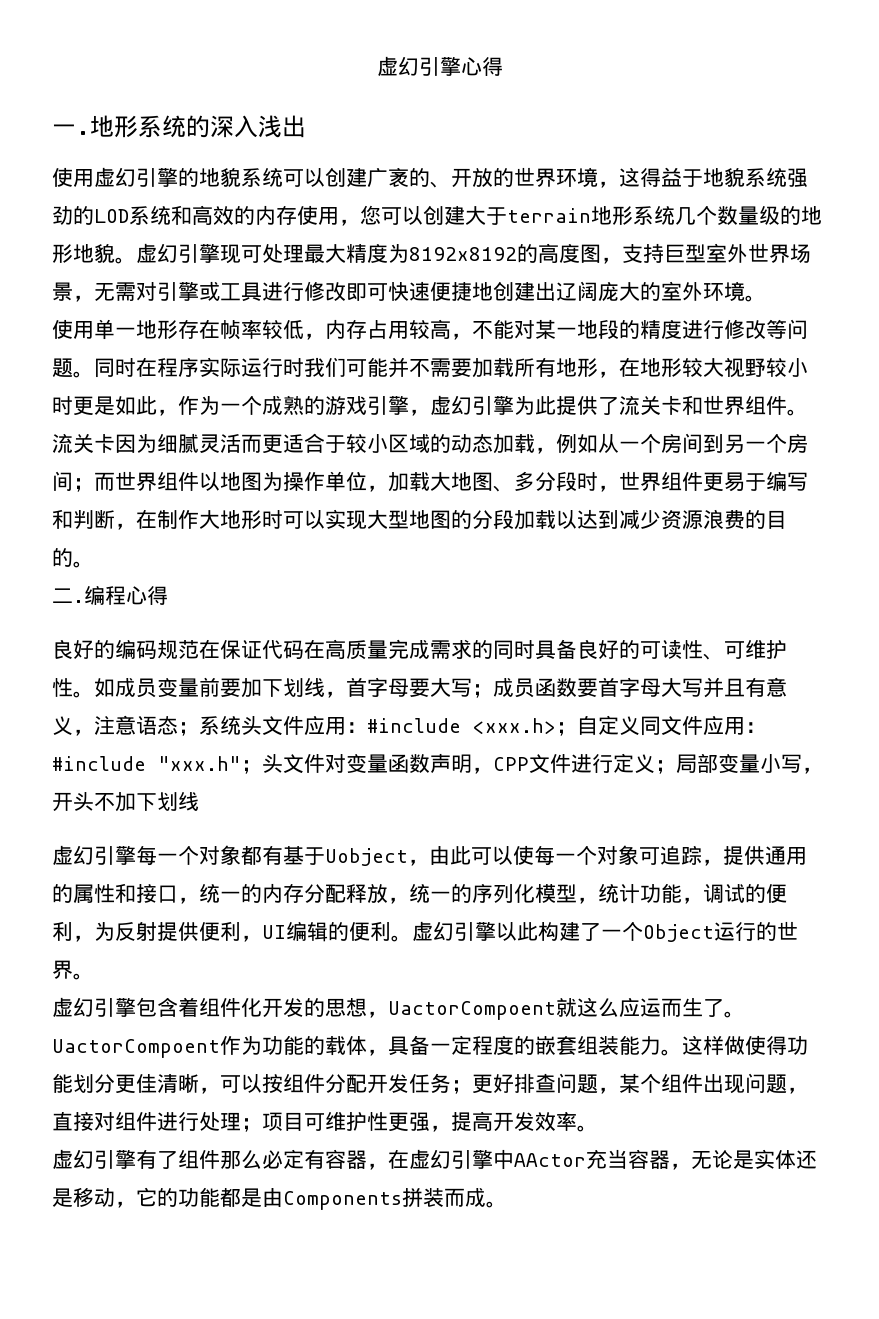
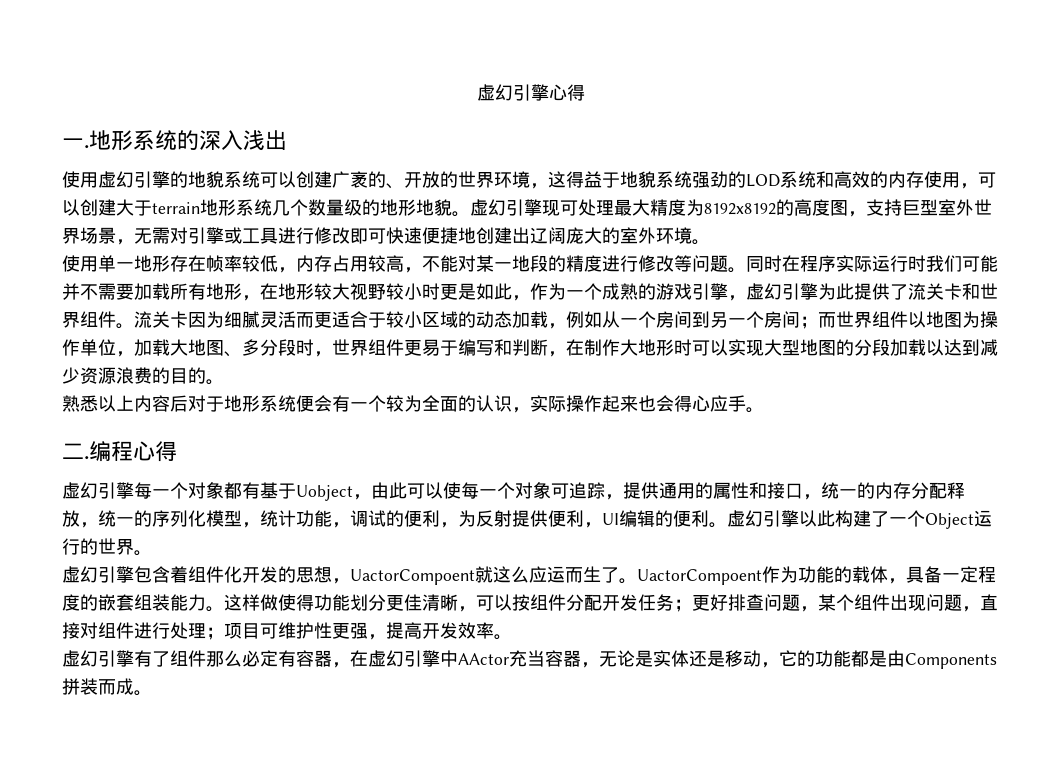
[360,205,381,225] 您 -> (978, 186) none
[52,585,168,605] [52,639,787,660] [52,677,787,698] [52,715,766,736] [52,753,823,774] [52,792,199,812] 二.编程心得 // 良好的编码规范在保证代码在高质量完成需求的同时具备良好的可读性、可维护性。如成员变量前要加下划线，首字母要大写；成员函数要首字母大写并且有意义，注意语态；系统头文件应用：#include <xxx.h>；自定义同文件应用：#include "xxx.h"；头文件对变量函数声明，CPP文件进行定义；局部变量小写，开头不加下划线 -> [62,395,764,413] [62,441,177,462] 熟悉以上内容后对于地形系统便会有一个较为全面的认识，实际操作起来也会得心应手。 // 二.编程心得

